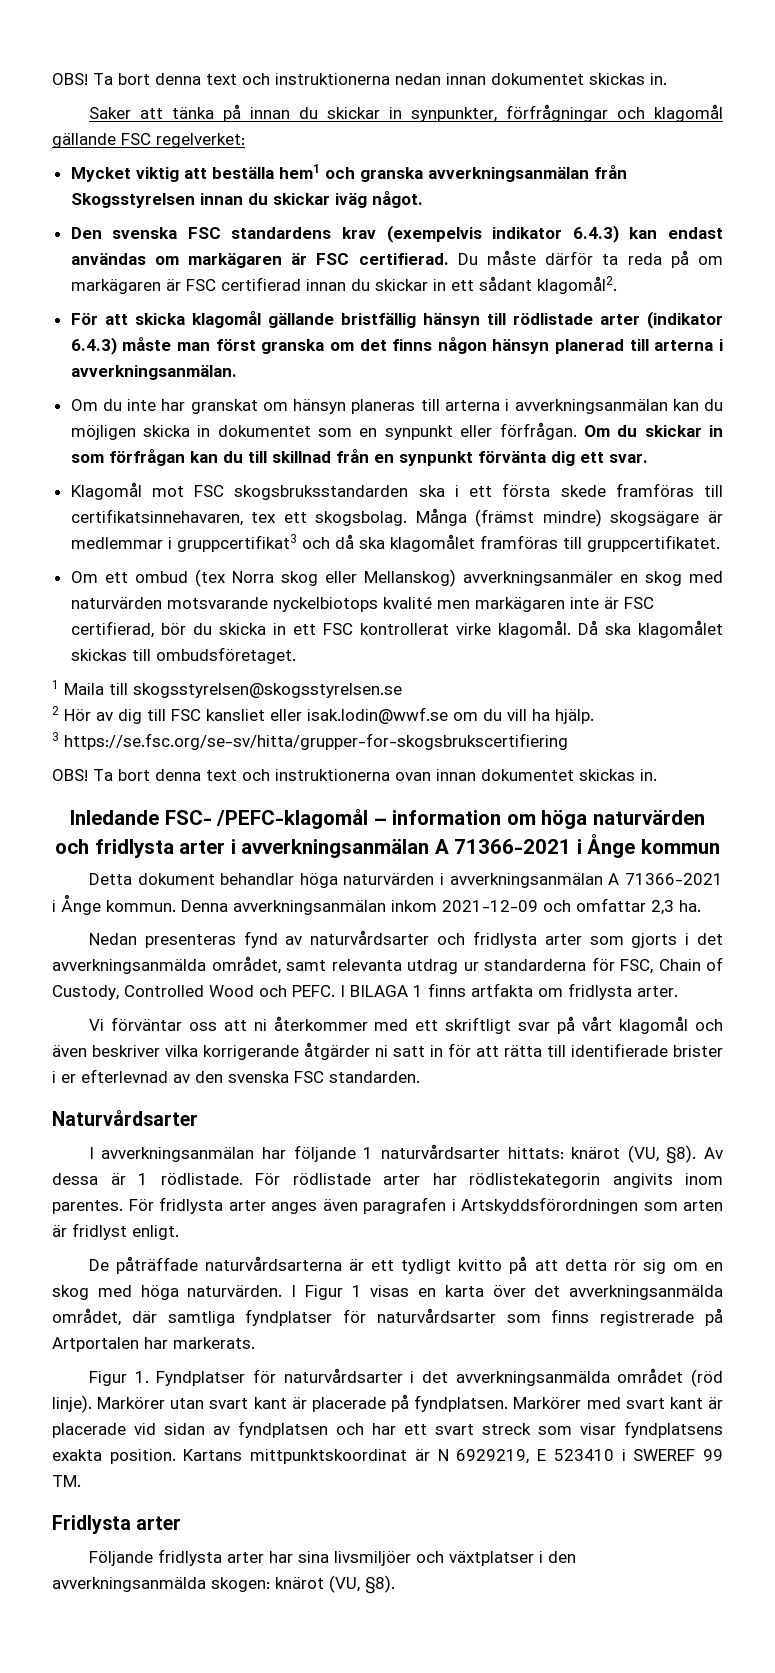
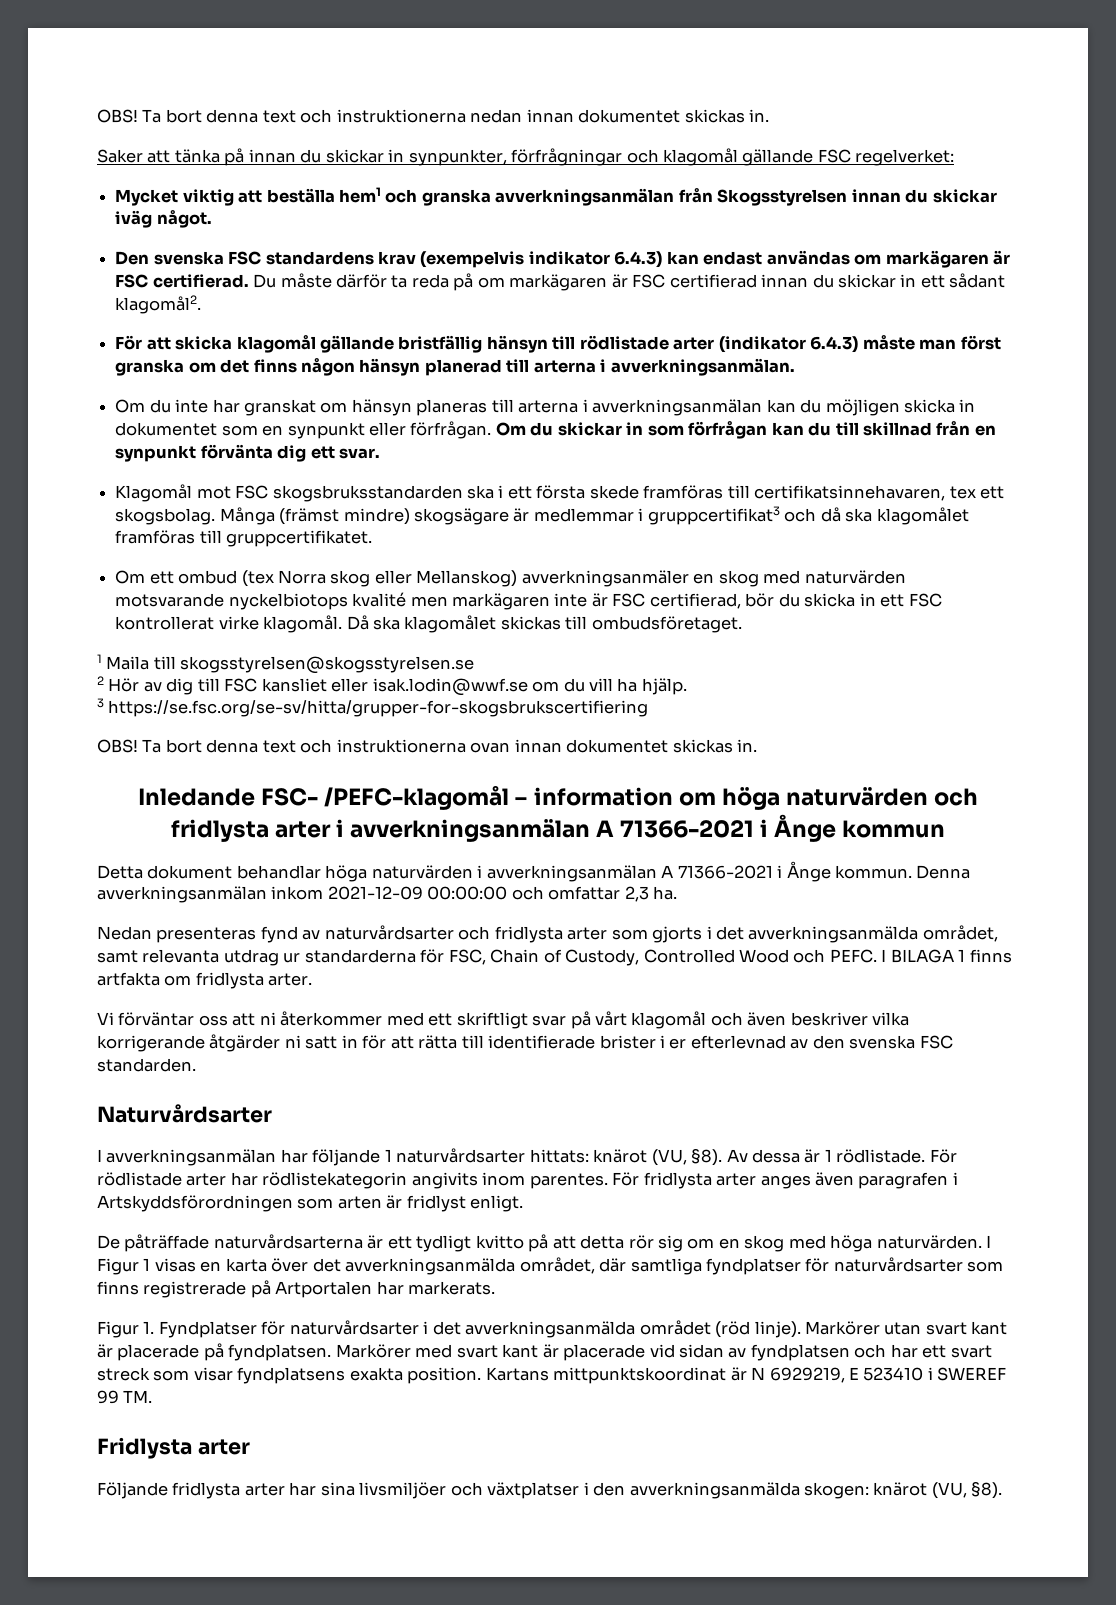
(538, 906) none -> [427,886,508,900] 00:00:00

